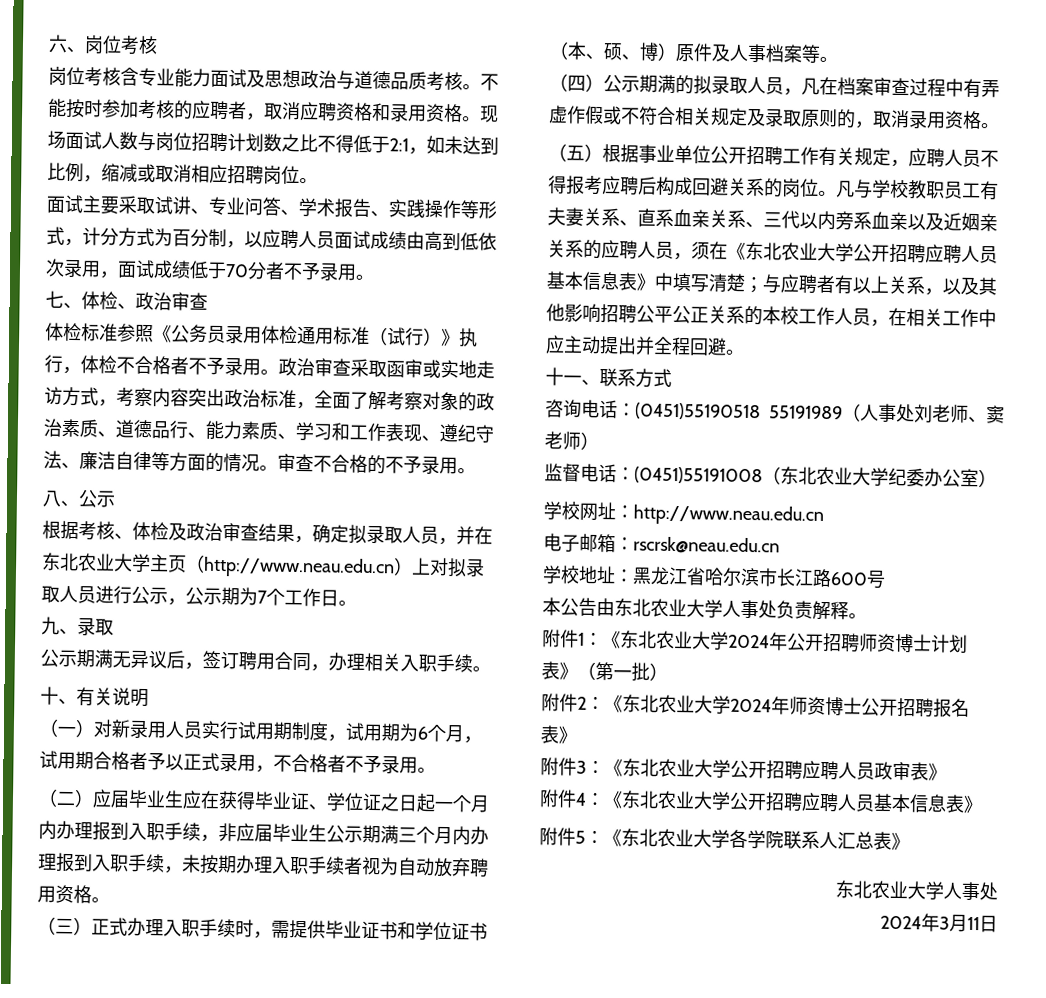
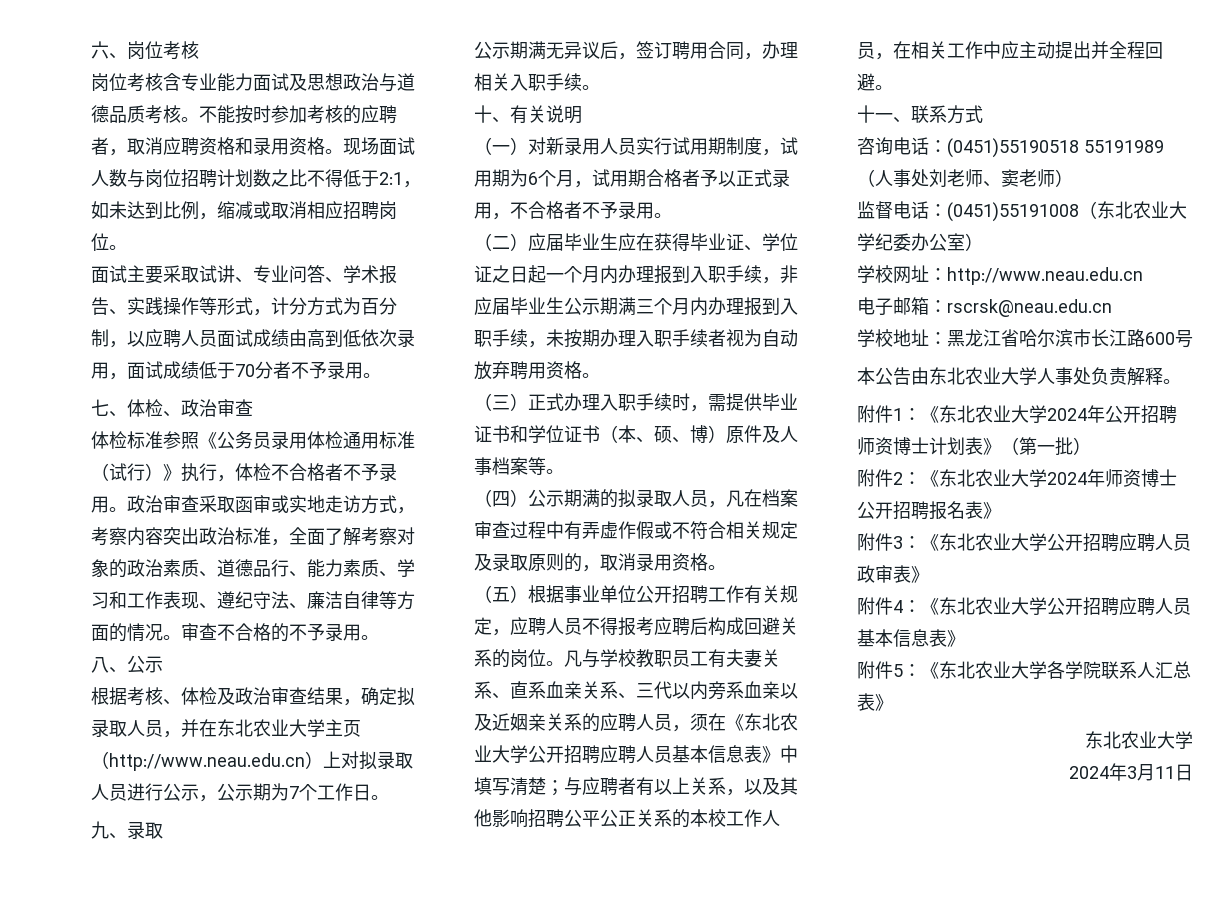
[943,881,998,901] 人事处 -> (1193, 740) none

